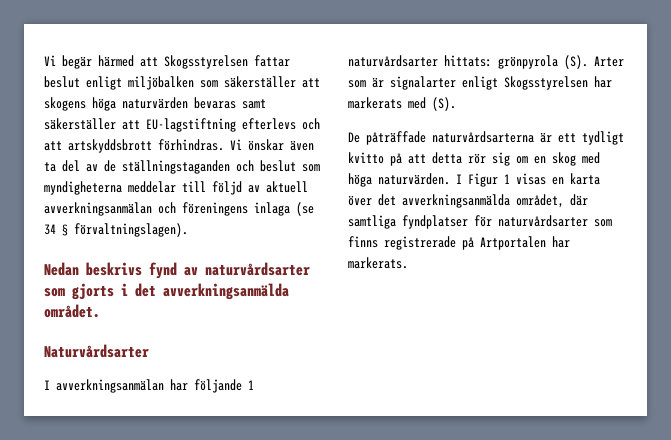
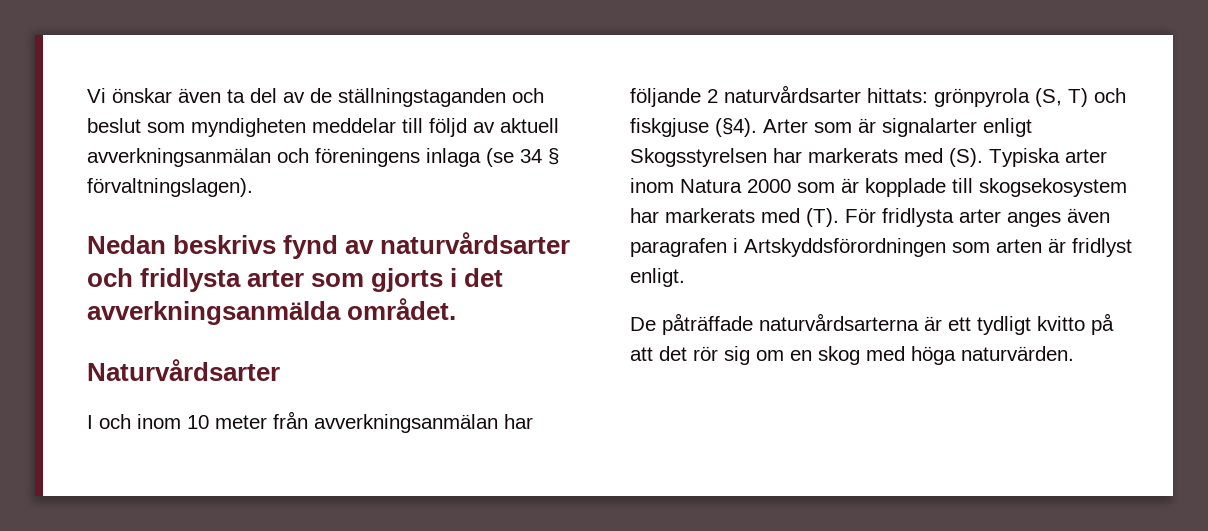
[44,55,290,69] [44,76,320,90] [44,97,266,111] [44,118,320,132] [44,139,242,153] Vi begär härmed att Skogsstyrelsen fattar beslut enligt miljöbalken som säkerställer att skogens höga naturvärden bevaras samt säkerställer att EU-lagstiftning efterlevs och att artskyddsbrott förhindras. Vi -> [87,88,106,103] Vi
[44,181,122,195] myndigheterna -> [191,118,306,137] myndigheten
(310, 269) none -> [87,268,305,292] och fridlysta arter
(50, 385) none -> [99,411,308,429] och inom 10 meter från
[248,380,254,390] 1 -> [707,89,718,103] 2
[564,55,588,69] (S). -> [1035,88,1126,107] [630,118,757,137] (S, T) och fiskgjuse (§4).
(456, 104) none -> [989,148,1107,167] [630,178,1127,197] [630,208,1110,227] [630,238,1132,257] [630,268,685,287] Typiska arter inom Natura 2000 som är kopplade till skogsekosystem har markerats med (T). För fridlysta arter anges även paragrafen i Artskyddsförordningen som arten är fridlyst enligt.
[432,152,462,164] detta -> [659,346,687,361] det
[456,173,600,187] [348,194,588,208] [348,215,612,229] [348,236,570,250] [348,257,408,269] I Figur 1 visas en karta över det avverkningsanmälda området, där samtliga fyndplatser för naturvårdsarter som finns registrerade på Artportalen har markerats. -> (1074, 353) none

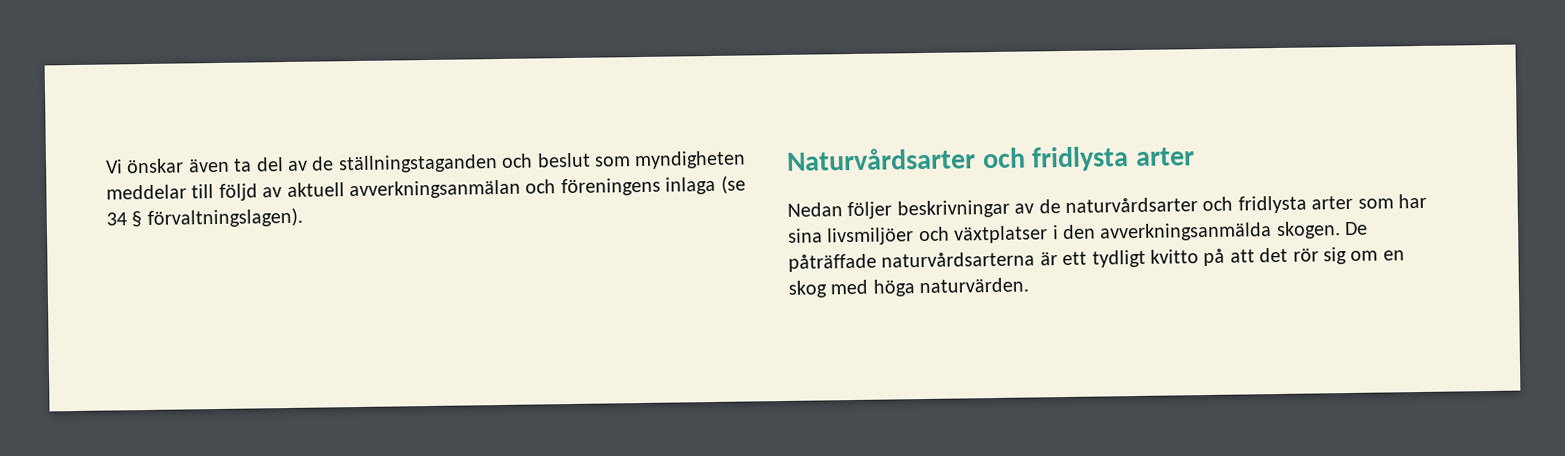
[87,235,375,259] Nedan beskrivs fynd av -> [786,146,1195,172] [787,199,1061,220] Naturvårdsarter och fridlysta arter // Nedan följer beskrivningar av de
[371,268,504,292] [87,298,457,325] [87,359,280,381] [87,411,533,433] [630,85,1126,107] [630,118,1032,137] [630,148,1107,167] [630,178,1127,197] [630,208,1110,227] [630,238,1132,257] [630,268,685,287] gjorts i det avverkningsanmälda området. // Naturvårdsarter // I och inom 10 meter från avverkningsanmälan har följande 2 naturvårdsarter hittats: grönpyrola (S, T) och fiskgjuse (§4). Arter som är signalarter enligt Skogsstyrelsen har markerats med (S). Typiska arter inom Natura 2000 som är kopplade till skogsekosystem har markerats med (T). För fridlysta arter anges även paragrafen i Artskyddsförordningen som arten är fridlyst enligt. // -> [1398,193,1427,209] [788,221,1341,246] har sina livsmiljöer och växtplatser i den avverkningsanmälda skogen.

